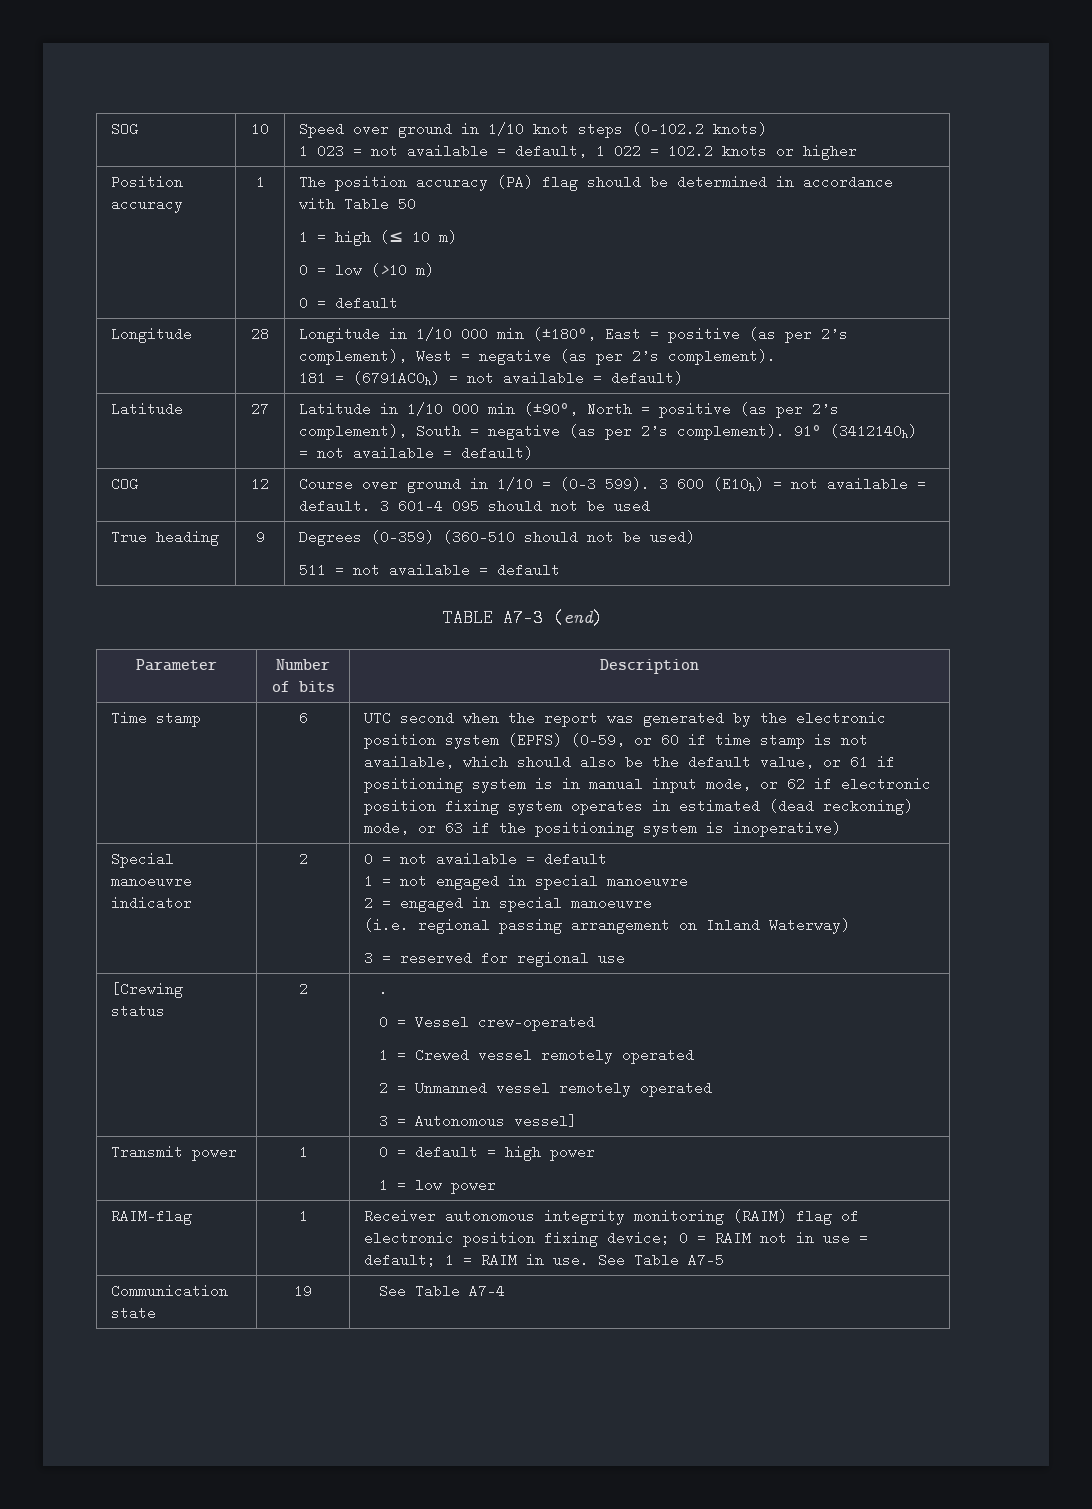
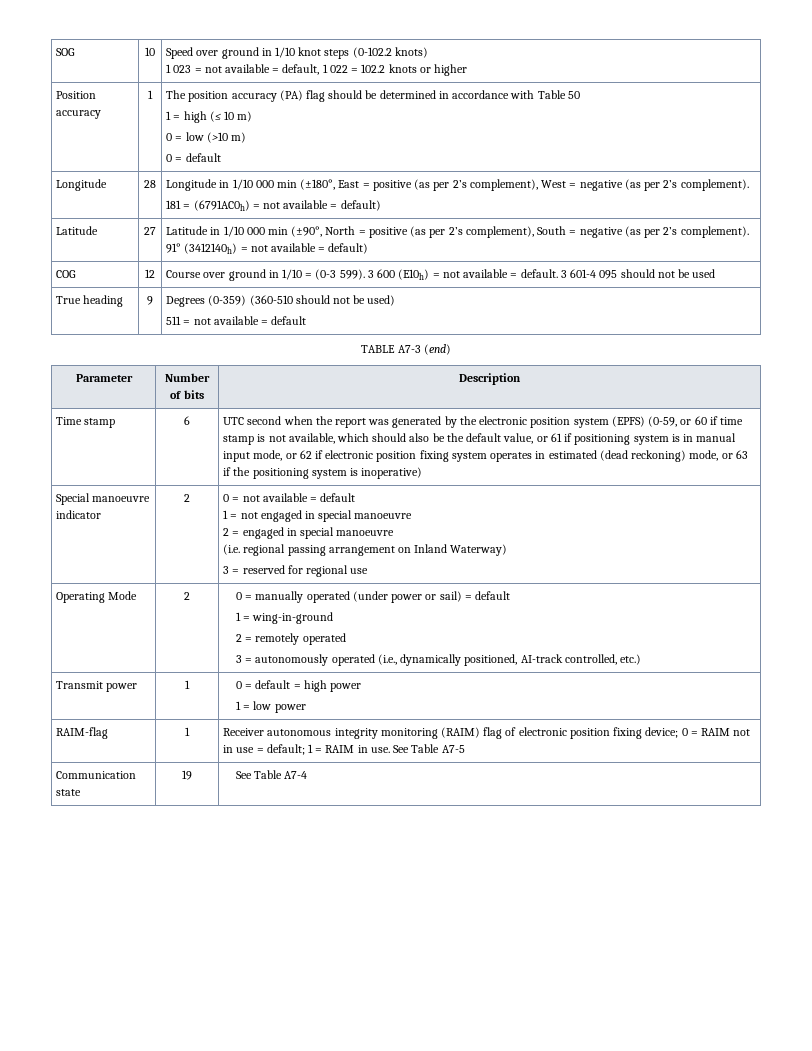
[111,982,184,998] [111,1004,166,1018] [298,982,308,996] [379,982,389,996] [379,1015,596,1031] [379,1048,695,1064] [379,1081,551,1095] [Crewing status | 2 | . // 0 = Vessel crew-operated // 1 = Crewed vessel remotely operated // 2 = Unmanned vessel -> [56,591,138,603] [184,592,190,600] [235,591,511,603] [235,612,334,624] [235,634,253,642] Operating Mode | 2 | 0 = manually operated (under power or sail) = default // 1 = wing-in-ground // 2 =
[415,1114,578,1128] Autonomous vessel] -> [255,654,642,666] autonomously operated (i.e., dynamically positioned, AI-track controlled, etc.)

